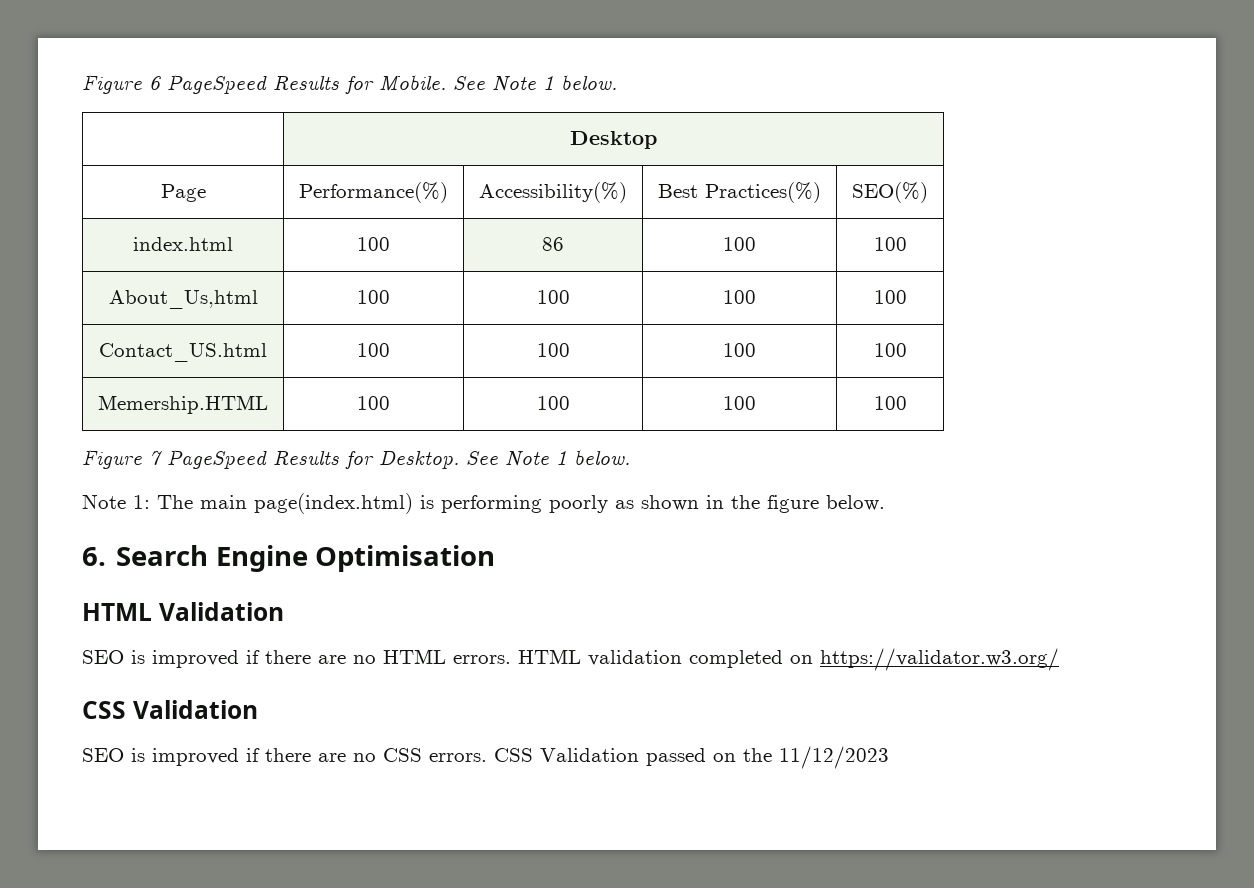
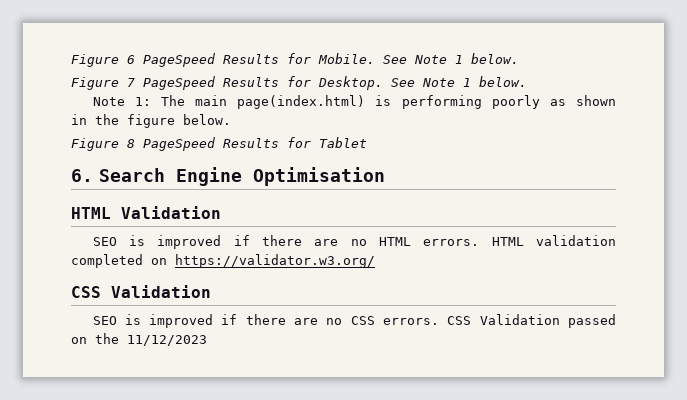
[570,131,657,149] [160,184,206,202] [299,182,448,203] [479,182,627,203] [658,182,821,203] [852,182,928,203] [133,237,233,251] [357,237,390,251] [542,237,564,251] [723,237,756,251] [873,237,907,251] [108,290,258,309] [357,290,390,304] [536,290,570,304] [723,290,756,304] [873,290,907,304] [99,343,267,362] [357,343,390,357] [536,343,570,357] [723,343,756,357] [873,343,907,357] [98,395,268,414] [357,396,390,410] [536,396,570,410] [723,396,756,410] [873,396,907,410] // | Desktop // Page | Performance(%) | Accessibility(%) | Best Practices(%) | SEO(%) // index.html | 100 | 86 | 100 | 100 // About_Us,html | 100 | 100 | 100 | 100 // Contact_US.html | 100 | 100 | 100 | 100 // Memership.HTML | 100 | 100 | 100 | 100 -> (519, 58) none
(885, 503) none -> [71,137,367,151] // Figure 8 PageSpeed Results for Tablet

